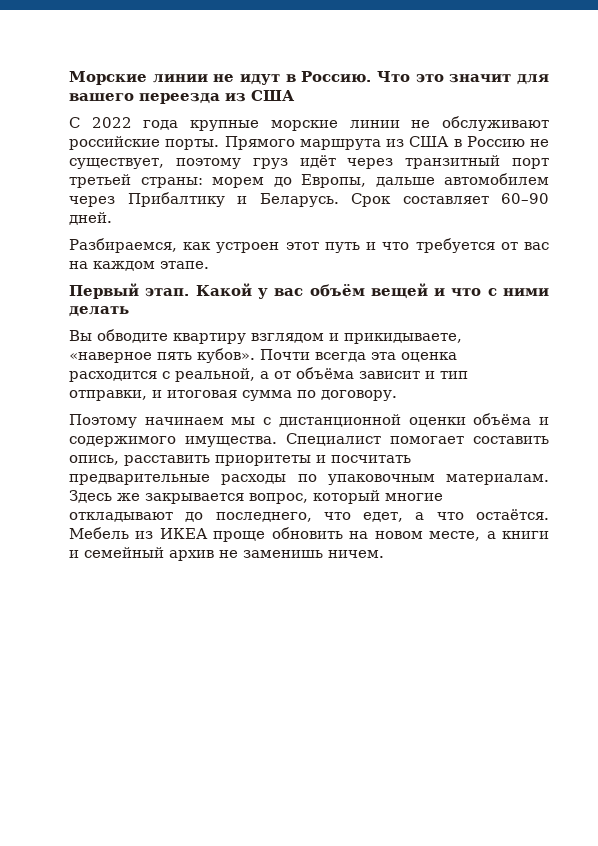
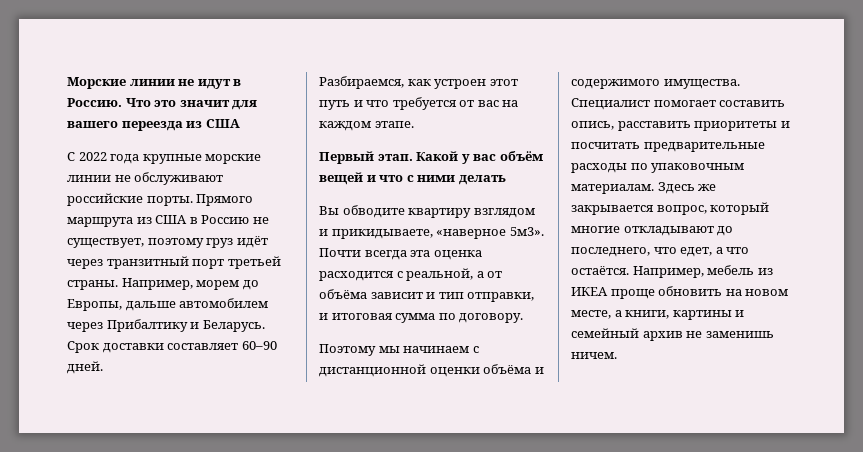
[140,177,203,188] страны: -> [67,278,193,290] страны. Например,
(391, 200) none -> [102,343,164,353] доставки
[157,348,255,363] пять кубов». -> [509,227,544,236] 5м3».
[144,417,256,425] начинаем мы -> [378,346,470,353] мы начинаем
[69,527,129,539] Мебель -> [632,265,755,278] Например, мебель
[502,531,550,539] книги -> [625,310,732,320] книги, картины

